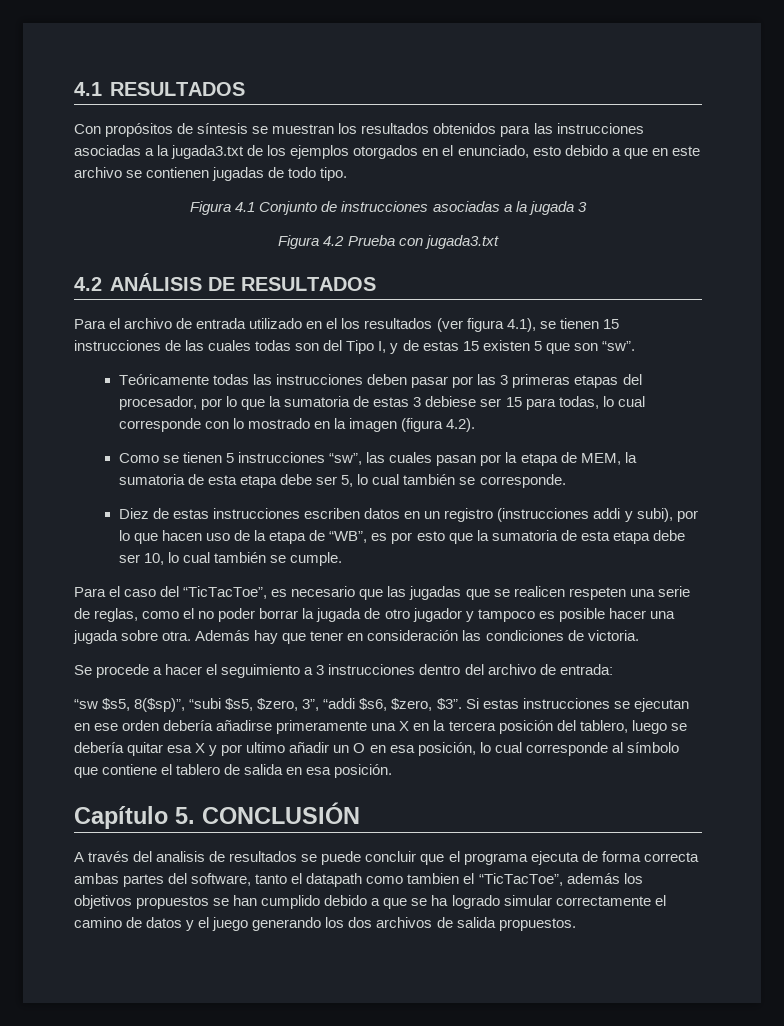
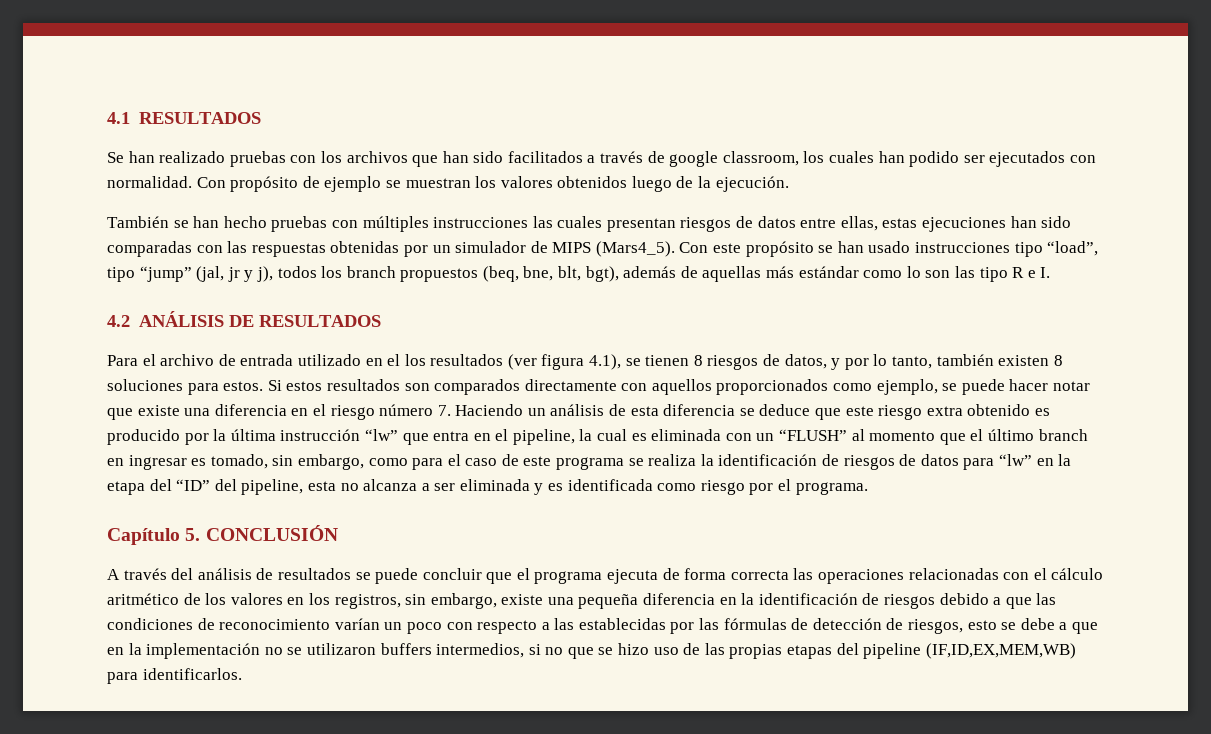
[74,123,644,137] [74,145,700,159] [74,167,348,181] [190,201,587,215] [278,235,499,249] Con propósitos de síntesis se muestran los resultados obtenidos para las instrucciones asociadas a la jugada3.txt de los ejemplos otorgados en el enunciado, esto debido a que en este archivo se contienen jugadas de todo tipo. // Figura 4.1 Conjunto de instrucciones asociadas a la jugada 3 // Figura 4.2 Prueba con jugada3.txt -> [107,151,1096,167] [107,176,789,192] [107,216,1072,232] [107,241,1099,257] [107,266,1051,282] Se han realizado pruebas con los archivos que han sido facilitados a través de google classroom, los cuales han podido ser ejecutados con normalidad. Con propósito de ejemplo se muestran los valores obtenidos luego de la ejecución. // También se han hecho pruebas con múltiples instrucciones las cuales presentan riesgos de datos entre ellas, estas ejecuciones han sido comparadas con las respuestas obtenidas por un simulador de MIPS (Mars4_5). Con este propósito se han usado instrucciones tipo “load”, tipo “jump” (jal, jr y j), todos los branch propuestos (beq, bne, blt, bgt), además de aquellas más estándar como lo son las tipo R e I.
[602,319,619,329] [74,340,635,354] [118,374,642,388] [118,396,645,410] [118,418,476,432] [118,452,637,466] [118,474,566,488] [118,508,698,522] [118,530,685,544] [118,552,343,566] [74,586,690,600] [74,608,675,622] [73,630,639,644] [74,664,613,678] [74,698,689,712] [74,720,687,734] [74,742,679,756] [74,764,393,778] 15 instrucciones de las cuales todas son del Tipo I, y de estas 15 existen 5 que son “sw”. // Teóricamente todas las instrucciones deben pasar por las 3 primeras etapas del procesador, por lo que la sumatoria de estas 3 debiese ser 15 para todas, lo cual corresponde con lo mostrado en la imagen (figura 4.2). // Como se tienen 5 instrucciones “sw”, las cuales pasan por la etapa de MEM, la sumatoria de esta etapa debe ser 5, lo cual también se corresponde. // Diez de estas instrucciones escriben datos en un registro (instrucciones addi y subi), por lo que hacen uso de la etapa de “WB”, es por esto que la sumatoria de esta etapa debe ser 10, lo cual también se cumple. // Para el caso del “TicTacToe”, es necesario que las jugadas que se realicen respeten una serie de reglas, como el no poder borrar la jugada de otro jugador y tampoco es posible hacer una jugada sobre otra. Además hay que tener en consideración las condiciones de victoria. // Se procede a hacer el seguimiento a 3 instrucciones dentro del archivo de entrada: // “sw $s5, 8($sp)”, “subi $s5, $zero, 3”, “addi $s6, $zero, $3”. Si estas instrucciones se ejecutan en ese orden debería añadirse primeramente una X en la tercera posición del tablero, luego se debería quitar esa X y por ultimo añadir un O en esa posición, lo cual corresponde al símbolo que contiene el tablero de salida en esa posición. -> [693,354,1063,370] [107,379,1091,395] [107,404,1050,420] [107,429,1088,445] [107,454,1072,470] [107,479,868,495] 8 riesgos de datos, y por lo tanto, también existen 8 soluciones para estos. Si estos resultados son comparados directamente con aquellos proporcionados como ejemplo, se puede hacer notar que existe una diferencia en el riesgo número 7. Haciendo un análisis de esta diferencia se deduce que este riesgo extra obtenido es producido por la última instrucción “lw” que entra en el pipeline, la cual es eliminada con un “FLUSH” al momento que el último branch en ingresar es tomado, sin embargo, como para el caso de este programa se realiza la identificación de riesgos de datos para “lw” en la etapa del “ID” del pipeline, esta no alcanza a ser eliminada y es identificada como riesgo por el programa.
[156,851,206,862] analisis -> [197,568,252,580] análisis
[74,873,643,887] [74,895,666,909] [74,917,576,931] ambas partes del software, tanto el datapath como tambien el “TicTacToe”, además los objetivos propuestos se han cumplido debido a que se ha logrado simular correctamente el camino de datos y el juego generando los dos archivos de salida propuestos. -> [793,568,1104,584] [107,593,1057,609] [107,618,1098,634] [107,643,1076,659] [107,668,242,684] las operaciones relacionadas con el cálculo aritmético de los valores en los registros, sin embargo, existe una pequeña diferencia en la identificación de riesgos debido a que las condiciones de reconocimiento varían un poco con respecto a las establecidas por las fórmulas de detección de riesgos, esto se debe a que en la implementación no se utilizaron buffers intermedios, si no que se hizo uso de las propias etapas del pipeline (IF,ID,EX,MEM,WB) para identificarlos.

